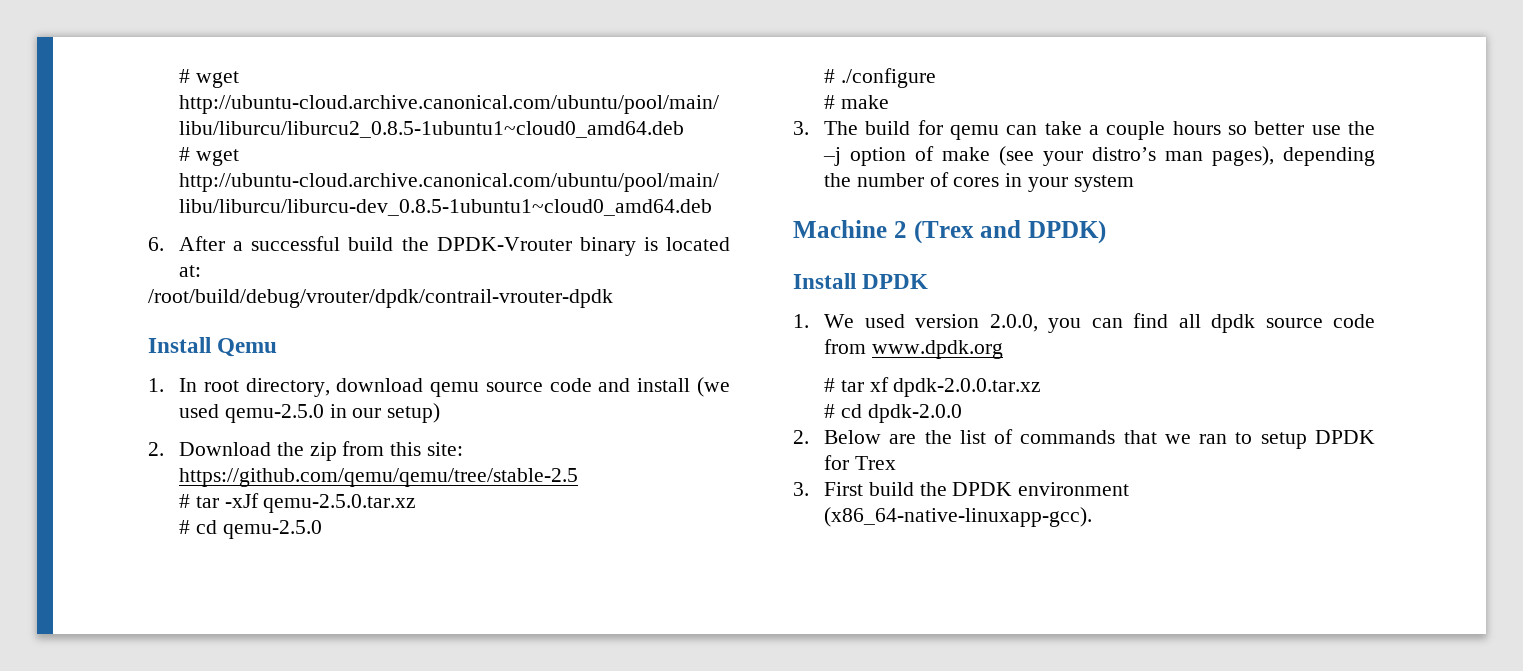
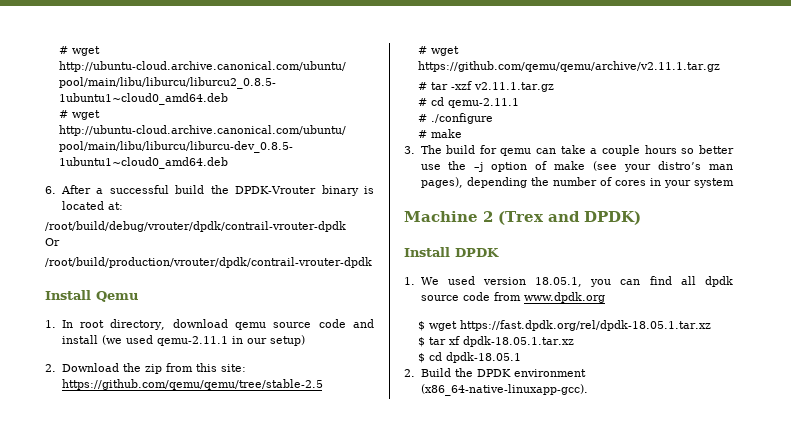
(613, 298) none -> [45,238,60,246] [45,257,372,268] // Or // /root/build/production/vrouter/dpdk/contrail-vrouter-dpdk
[224,404,324,423] qemu-2.5.0 -> [156,336,228,346] qemu-2.11.1
[179,493,417,513] [179,520,322,539] // # tar -xJf qemu-2.5.0.tar.xz // # cd qemu-2.5.0 -> [417,46,459,56] [417,61,720,72] [417,81,554,92] [417,97,519,108] // # wget https://github.com/qemu/qemu/archive/v2.11.1.tar.gz // # tar -xzf v2.11.1.tar.gz // # cd qemu-2.11.1
[989,314,1038,332] 2.0.0, -> [535,277,583,287] 18.05.1,
[824,377,1042,397] [824,404,962,423] [793,429,1375,449] [824,455,896,470] [793,482,914,496] # tar xf dpdk-2.0.0.tar.xz // # cd dpdk-2.0.0 // 2. Below are the list of commands that we ran to setup DPDK for Trex // 3. First build -> [417,320,711,331] [417,336,574,347] [417,352,521,363] [404,368,451,377] $ wget https://fast.dpdk.org/rel/dpdk-18.05.1.tar.xz // $ tar xf dpdk-18.05.1.tar.xz // $ cd dpdk-18.05.1 // 2. Build

